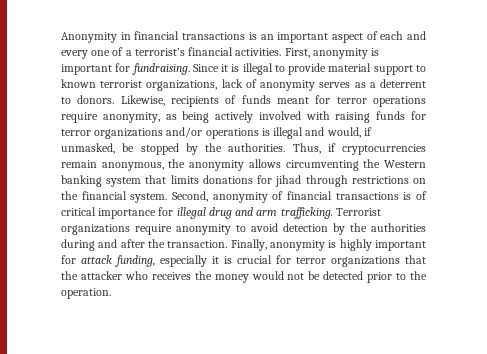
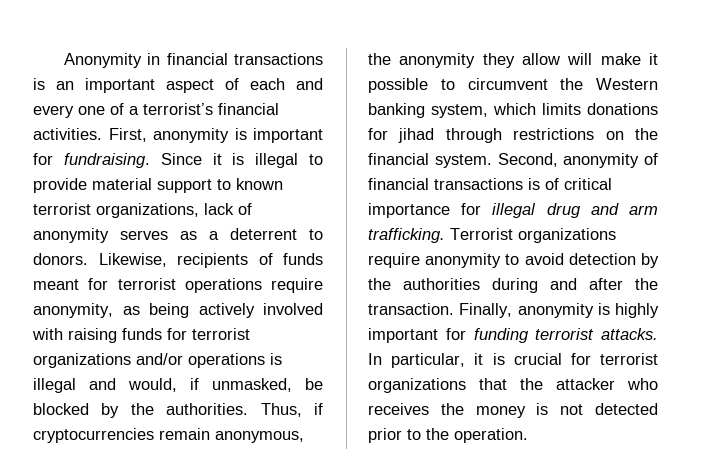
[336,97,367,104] terror -> [117,278,176,290] terrorist
[61,129,91,136] terror -> [192,328,250,340] terrorist
[140,143,179,155] stopped -> [33,403,89,415] blocked
[248,159,359,171] allows circumventing -> [482,53,658,68] [368,78,548,93] they allow will make it possible to circumvent
[106,175,167,187] system that -> [431,103,536,118] system, which
[81,255,207,267] attack funding, especially -> [473,328,658,343] [368,353,466,368] funding terrorist attacks. In particular,
[296,257,326,264] terror -> [600,353,658,365] terrorist
[251,271,321,280] would not be -> [536,403,584,415] is not

